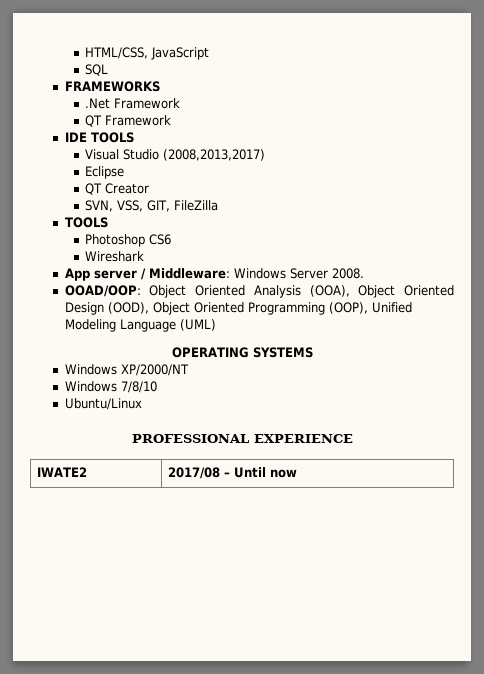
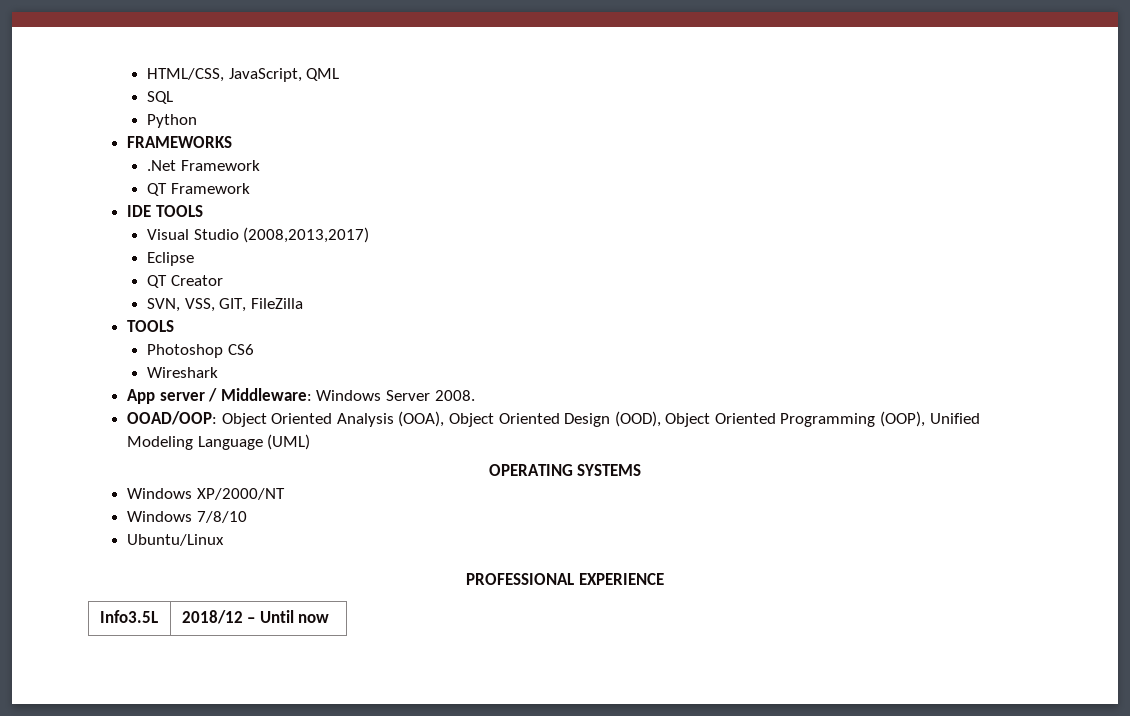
[151,47,210,60] JavaScript -> [228,68,340,82] JavaScript, QML
(109, 70) none -> [147,114,198,128] // Python
[37,467,88,477] [168,467,221,479] IWATE2 | 2017/08 -> [99,610,158,623] [181,610,243,624] Info3.5L | 2018/12

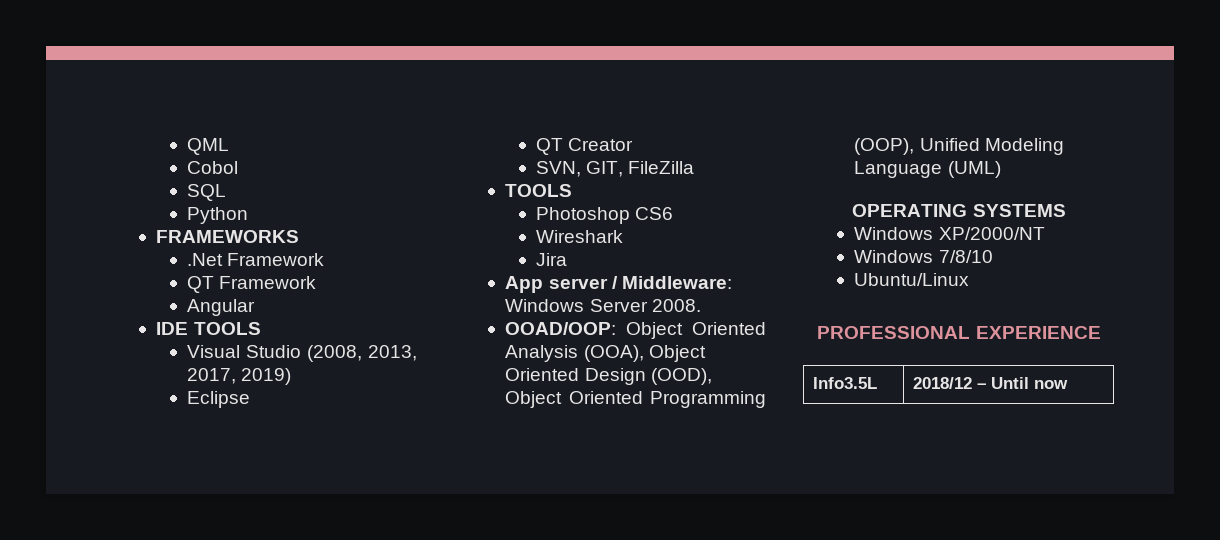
[147,68,302,82] HTML/CSS, JavaScript, -> (186, 146) none
(340, 74) none -> [186,161,238,174] // Cobol
(250, 188) none -> [186,299,255,316] // Angular
[243,227,370,243] (2008,2013,2017) -> [306,345,417,362] [186,368,292,385] (2008, 2013, 2017, 2019)
[184,298,215,312] VSS, -> (581, 169) none
(219, 372) none -> [535,253,567,266] // Jira

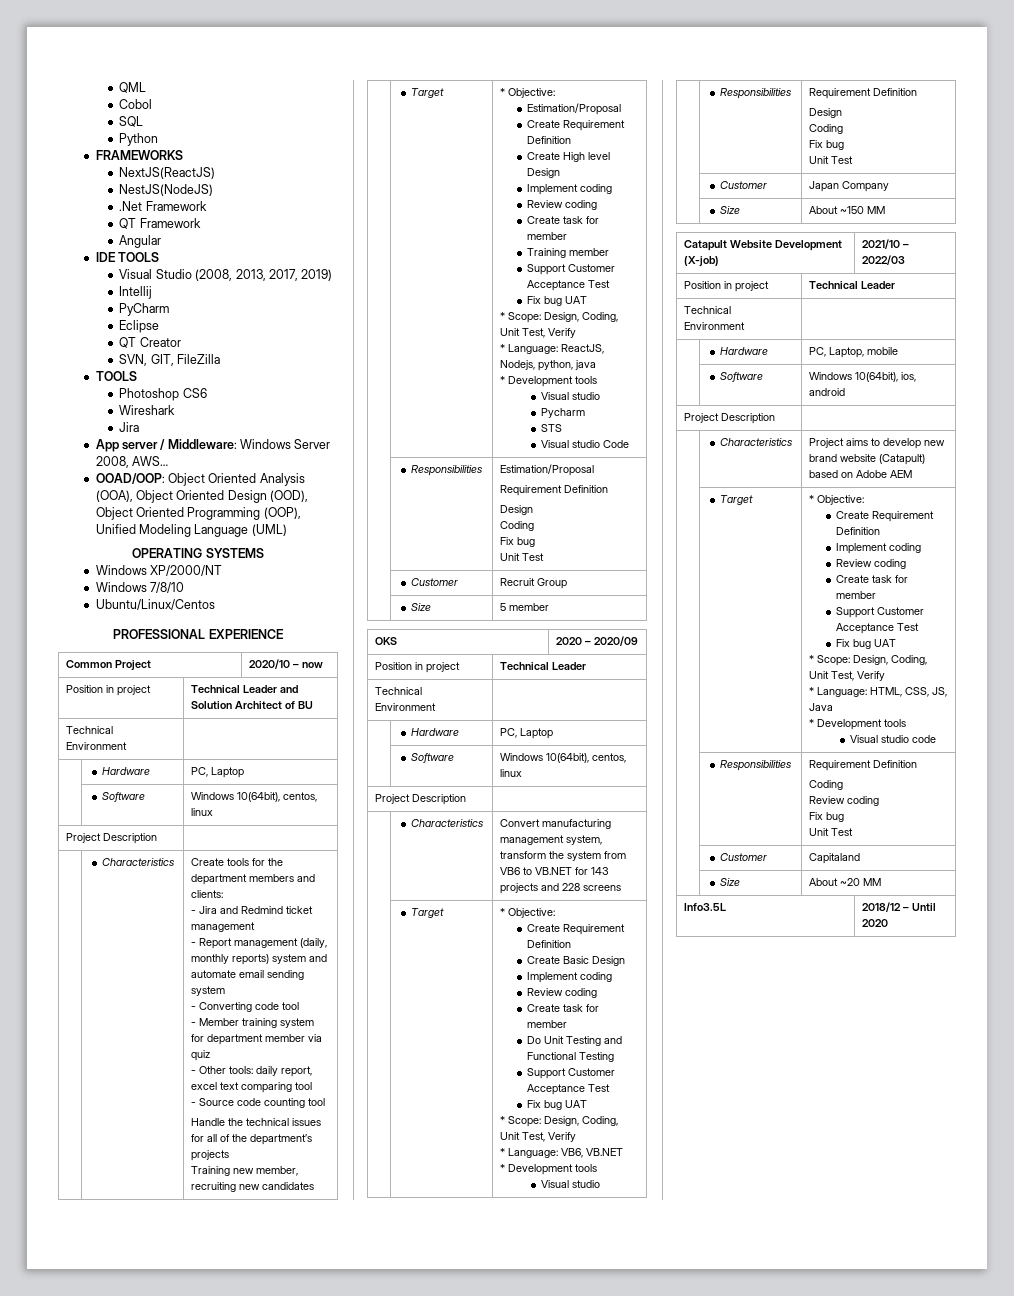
(300, 236) none -> [119,167,216,179] [119,184,214,196] // NextJS(ReactJS) // NestJS(NodeJS)
(292, 376) none -> [119,286,153,299] [119,303,170,316] // Intellij // PyCharm
[651,299,701,312] 2008. -> [95,456,168,468] 2008, AWS…
[854,273,970,286] Ubuntu/Linux -> [95,599,215,610] Ubuntu/Linux/Centos
(1101, 332) none -> [66,660,152,671] [249,659,324,669] [66,685,152,696] [191,685,299,693] [191,701,314,709] [66,726,114,734] [66,742,128,750] [101,767,150,775] [191,767,245,778] [101,792,145,802] [191,792,318,802] [191,808,214,816] [66,833,158,844] [101,858,174,866] [191,858,284,866] [191,874,316,885] [191,890,224,898] [191,906,314,914] [191,922,256,932] [191,938,328,949] [191,954,328,965] [191,970,305,980] [191,986,226,996] [191,1002,300,1012] [191,1018,315,1028] [191,1034,323,1045] [191,1050,211,1061] [191,1066,313,1077] [191,1082,313,1093] [191,1098,326,1108] [191,1118,322,1126] [191,1134,313,1145] [191,1150,230,1161] [191,1166,299,1176] [191,1182,315,1192] [410,88,444,98] [500,88,556,98] [526,103,621,115] [526,120,625,131] [526,136,571,144] [526,152,610,162] [526,168,560,178] [526,184,612,195] [526,200,597,210] [526,216,599,224] [526,232,567,240] [526,248,609,258] [526,264,615,275] [526,280,610,291] [526,296,587,306] [500,312,619,323] [500,328,577,338] [500,344,605,354] [500,360,597,371] [500,376,598,387] [541,392,601,400] [541,408,586,418] [541,424,563,432] [541,440,630,448] [410,465,482,476] [500,464,595,476] [500,485,609,496] [500,505,534,515] [500,521,535,531] [500,537,536,547] [500,553,545,561] [410,578,458,586] [500,578,568,589] [410,603,431,611] [500,603,550,611] [375,637,398,645] [556,636,639,646] [375,662,461,673] [500,662,587,670] [375,687,423,695] [375,703,437,711] [410,728,459,736] [500,728,554,739] [410,753,454,763] [500,753,627,763] [500,769,523,777] [375,794,467,805] [410,819,483,827] [500,819,612,829] [500,835,603,845] [500,851,627,861] [500,867,610,875] [500,883,622,894] [410,908,444,918] [500,908,556,918] [526,924,625,935] [526,940,571,948] [526,956,625,966] [526,972,612,983] [526,988,597,998] [526,1004,599,1012] [526,1020,567,1028] [526,1036,622,1046] [526,1052,614,1062] [526,1068,615,1079] [526,1084,610,1095] [526,1100,587,1110] [500,1116,619,1127] [500,1132,577,1142] [500,1148,624,1158] [500,1164,598,1175] [541,1180,601,1188] [719,88,791,99] [809,88,918,99] [809,108,843,118] [809,124,844,134] [809,140,845,150] [809,156,854,164] [719,181,767,189] [809,181,890,192] [719,206,740,214] [809,206,886,214] [684,240,843,251] [684,256,720,267] [862,239,910,249] [862,255,906,265] [684,281,770,292] [809,281,896,289] [684,306,732,314] [684,322,746,330] [719,347,768,355] [809,347,899,358] [719,372,763,382] [809,372,917,382] [809,388,846,396] [684,413,776,424] [719,438,792,446] [809,438,946,449] [809,454,926,465] [809,470,913,478] [719,495,753,505] [809,495,865,505] [835,511,934,522] [835,527,880,535] [835,543,921,554] [835,559,906,569] [835,575,908,583] [835,591,876,599] [835,607,924,618] [835,623,919,634] [835,639,896,649] [809,655,928,666] [809,671,886,681] [809,687,948,697] [809,703,834,711] [809,719,907,730] [850,735,937,743] [719,760,791,771] [809,760,918,771] [809,780,844,790] [809,796,880,806] [809,812,845,822] [809,828,854,836] [719,853,767,861] [809,853,861,864] [719,878,740,886] [809,878,882,886] // Common Project | 2020/10 – now // Position in project | Technical Leader and Solution Architect of BU // Technical Environment | // | Hardware | PC, Laptop // | Software | Windows 10(64bit), centos, linux // Project Description | // | Characteristics | Create tools for the department members and clients: // - Jira and Redmind ticket management // - Report management (daily, monthly reports) system and automate email sending system // - Converting code tool // - Member training system for department member via quiz // - Other tools: daily report, excel text comparing tool // - Source code counting tool // Handle the technical issues for all of the department’s projects // Training new member, recruiting new candidates // | Target | * Objective: // Estimation/Proposal // Create Requirement Definition // Create High level Design // Implement coding // Review coding // Create task for member // Training member // Support Customer Acceptance Test // Fix bug UAT // * Scope: Design, Coding, Unit Test, Verify // * Language: ReactJS, Nodejs, python, java // * Development tools // Visual studio // Pycharm // STS // Visual studio Code // | Responsibilities | Estimation/Proposal // Requirement Definition // Design // Coding // Fix bug // Unit Test // | Customer | Recruit Group // | Size | 5 member // OKS | 2020 – 2020/09 // Position in project | Technical Leader // Technical Environment | // | Hardware | PC, Laptop // | Software | Windows 10(64bit), centos, linux // Project Description | // | Characteristics | Convert manufacturing management system, transform the system from VB6 to VB.NET for 143 projects and 228 screens // | Target | * Objective: // Create Requirement Definition // Create Basic Design // Implement coding // Review coding // Create task for member // Do Unit Testing and Functional Testing // Support Customer Acceptance Test // Fix bug UAT // * Scope: Design, Coding, Unit Test, Verify // * Language: VB6, VB.NET // * Development tools // Visual studio // | Responsibilities | Requirement Definition // Design // Coding // Fix bug // Unit Test // | Customer | Japan Company // | Size | About ~150 MM // Catapult Website Development (X-job) | 2021/10 – 2022/03 // Position in project | Technical Leader // Technical Environment | // | Hardware | PC, Laptop, mobile // | Software | Windows 10(64bit), ios, android // Project Description | // | Characteristics | Project aims to develop new brand website (Catapult) based on Adobe AEM // | Target | * Objective: // Create Requirement Definition // Implement coding // Review coding // Create task for member // Support Customer Acceptance Test // Fix bug UAT // * Scope: Design, Coding, Unit Test, Verify // * Language: HTML, CSS, JS, Java // * Development tools // Visual studio code // | Responsibilities | Requirement Definition // Coding // Review coding // Fix bug // Unit Test // | Customer | Capitaland // | Size | About ~20 MM
[1034,380,1069,389] now -> [862,919,889,927] 2020

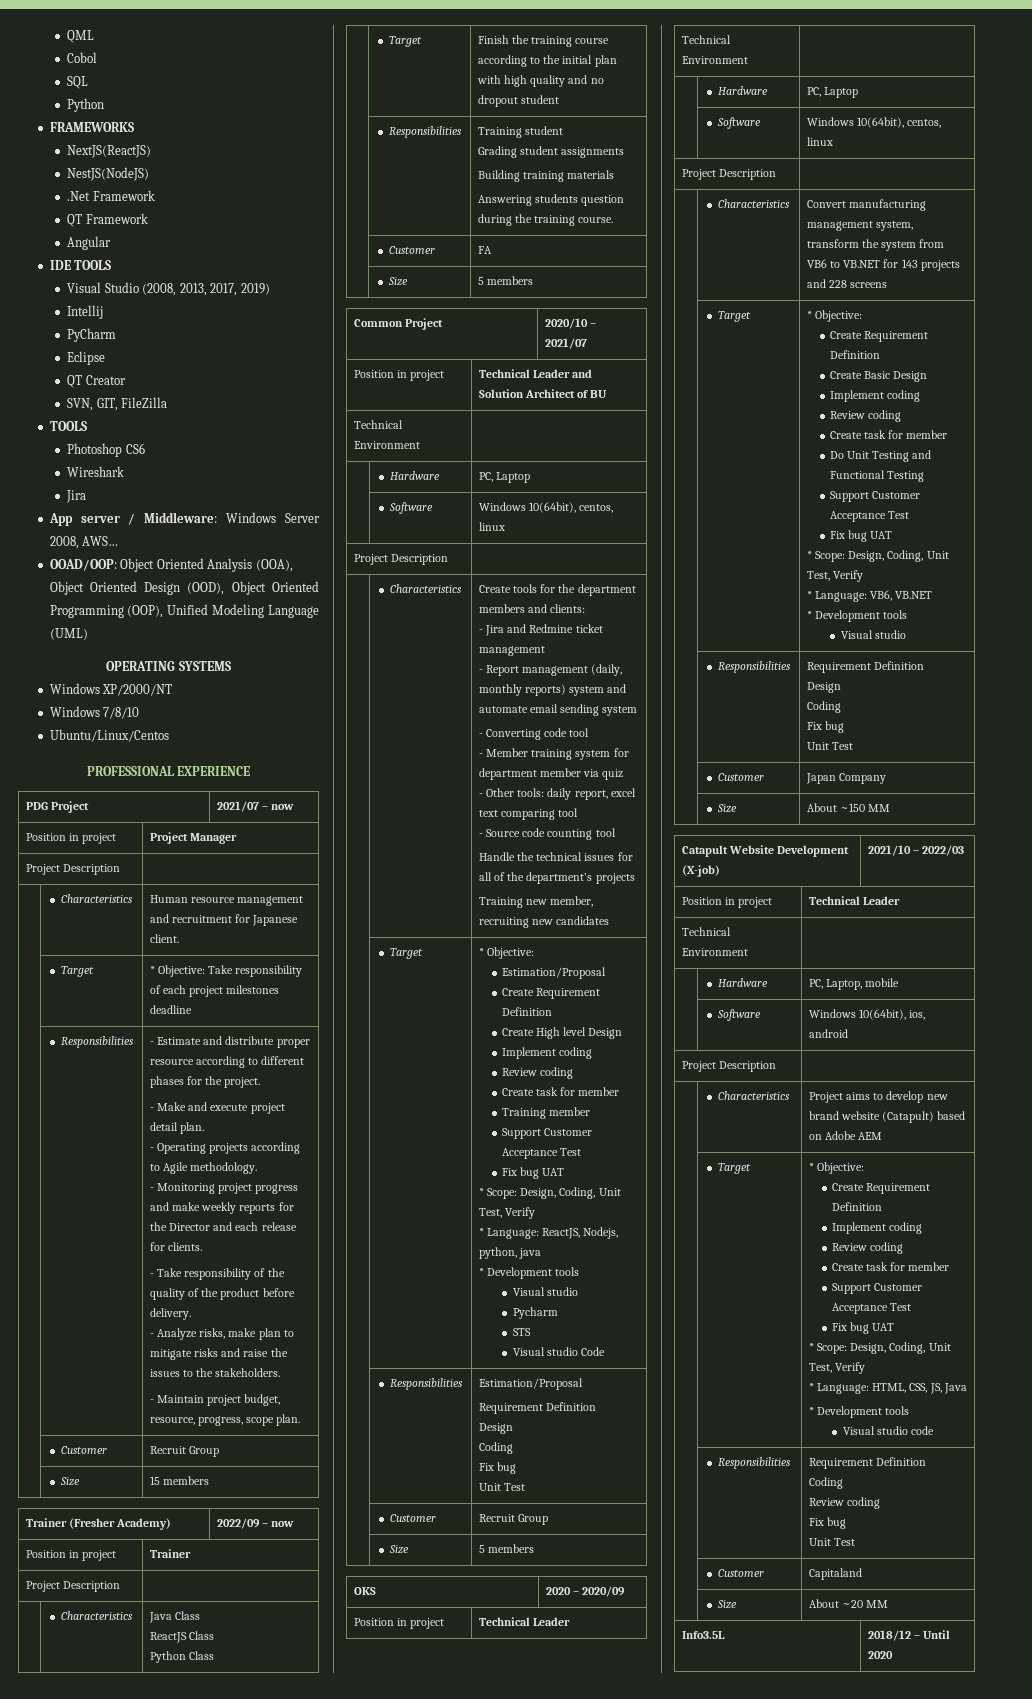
(284, 634) none -> [26,801,90,813] [217,801,295,812] [26,833,117,844] [150,832,238,844] [26,864,121,875] [60,894,133,903] [150,895,304,906] [150,914,299,926] [150,934,180,943] [60,966,94,977] [150,965,303,977] [150,985,280,997] [150,1005,193,1014] [60,1036,134,1048] [150,1036,310,1048] [150,1056,305,1068] [150,1076,261,1088] [150,1102,285,1114] [150,1122,205,1134] [150,1142,301,1154] [150,1162,258,1174] [150,1183,299,1194] [150,1202,294,1214] [150,1222,297,1231] [150,1242,203,1251] [150,1268,285,1280] [150,1288,295,1300] [150,1308,192,1320] [150,1328,294,1340] [150,1348,288,1360] [150,1368,281,1377] [150,1394,281,1406] [150,1414,301,1426] [60,1446,107,1454] [150,1446,220,1457] [59,1477,80,1486] [150,1476,210,1485] [26,1518,172,1530] [217,1518,295,1529] [26,1550,117,1561] [150,1549,192,1558] [26,1581,121,1592] [60,1611,133,1620] [149,1611,201,1623] [150,1631,215,1643] [150,1651,215,1663] [388,36,422,47] [478,35,610,47] [478,55,617,67] [477,75,604,87] [478,95,560,107] [388,126,462,138] [478,126,564,138] [478,146,625,158] [478,170,615,182] [478,194,625,206] [478,214,614,226] [388,246,435,254] [478,246,493,254] [387,277,408,286] [478,276,534,285] // PDG Project | 2021/07 – now // Position in project | Project Manager // Project Description | // | Characteristics | Human resource management and recruitment for Japanese client. // | Target | * Objective: Take responsibility of each project milestones deadline // | Responsibilities | - Estimate and distribute proper resource according to different phases for the project. // - Make and execute project detail plan. // - Operating projects according to Agile methodology. // - Monitoring project progress and make weekly reports for the Director and each release for clients. // - Take responsibility of the quality of the product before delivery. // - Analyze risks, make plan to mitigate risks and raise the issues to the stakeholders. // - Maintain project budget, resource, progress, scope plan. // | Customer | Recruit Group // | Size | 15 members // Trainer (Fresher Academy) | 2022/09 – now // Position in project | Trainer // Project Description | // | Characteristics | Java Class // ReactJS Class // Python Class // | Target | Finish the training course according to the initial plan with high quality and no dropout student // | Responsibilities | Training student // Grading student assignments // Building training materials // Answering students question during the training course. // | Customer | FA // | Size | 5 members
[302,662,324,668] now -> [545,338,588,349] 2021/07
[241,906,284,914] Redmind -> [529,624,574,633] Redmine
[509,603,550,611] member -> [488,1544,535,1553] members

